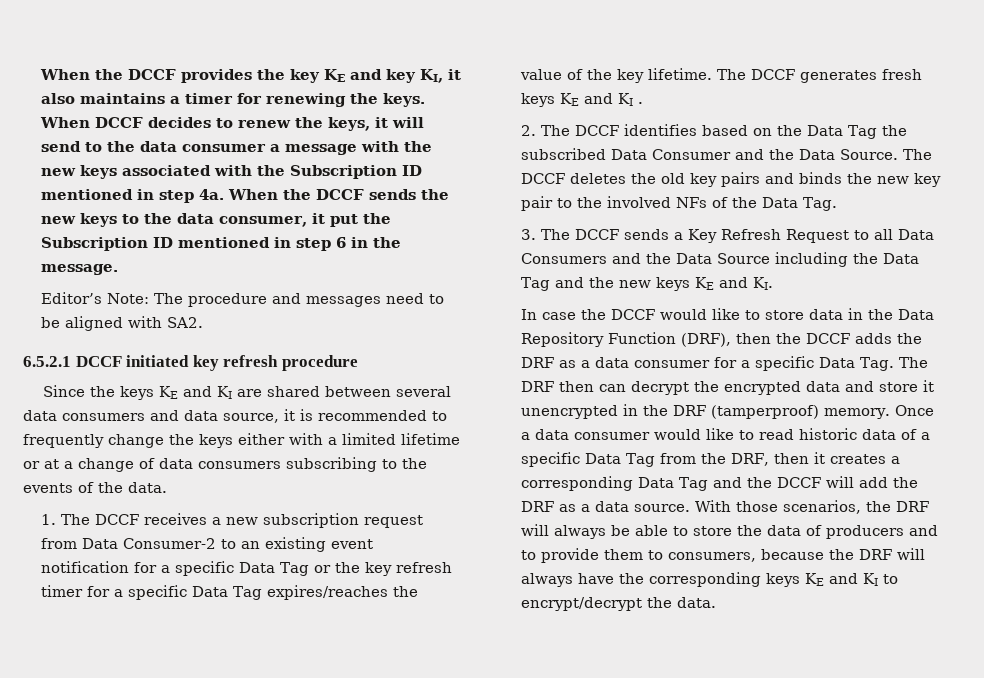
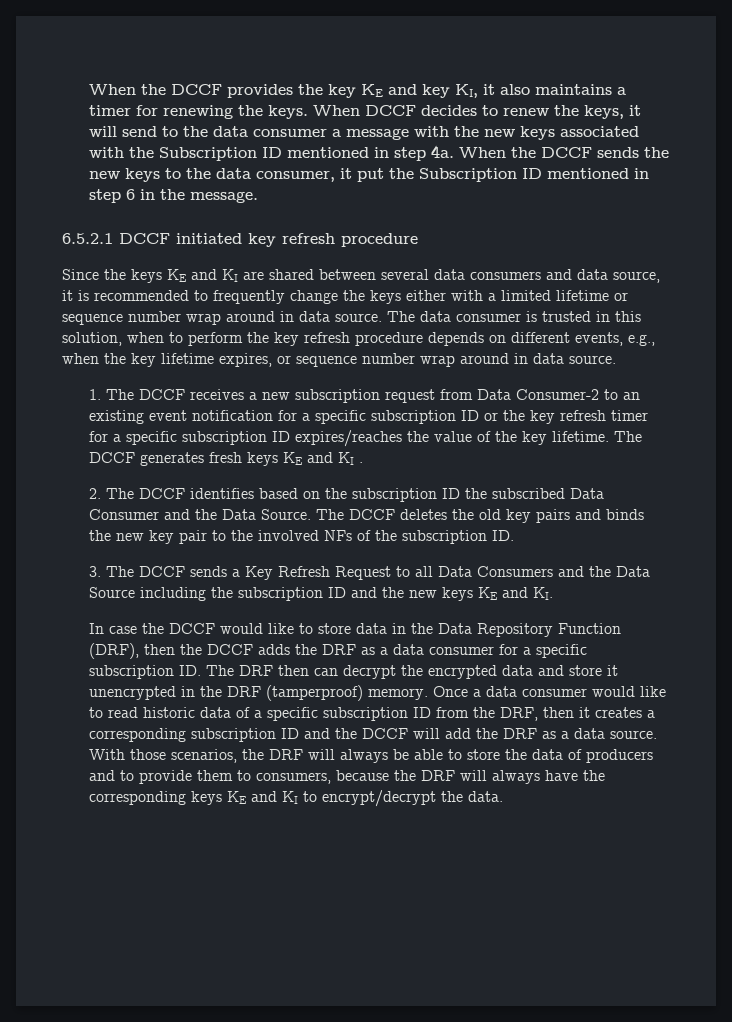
[41,292,445,307] [41,316,204,331] // Editor’s Note: The procedure and messages need to be aligned with SA2. -> (259, 197) none
[44,457,427,472] [23,482,167,493] at a change of data consumers subscribing to the events of the data. -> [62,311,641,325] [62,332,655,346] [62,353,616,367] sequence number wrap around in data source. The data consumer is trusted in this solution, when to perform the key refresh procedure depends on different events, e.g., when the key lifetime expires, or sequence number wrap around in data source.
[239,562,310,576] Data Tag -> [371,410,480,424] subscription ID
[192,586,263,600] Data Tag -> [182,431,291,445] subscription ID
[807,125,878,139] Data Tag -> [352,488,461,502] subscription ID
[762,197,838,211] Data Tag. -> [402,530,515,544] subscription ID.
[883,253,920,264] [521,277,551,291] Data Tag -> [238,587,347,601] subscription ID
[819,357,895,371] Data Tag. -> [89,665,202,679] subscription ID.
[585,453,656,467] Data Tag -> [323,707,432,721] subscription ID
[638,477,709,491] Data Tag -> [191,728,300,742] subscription ID

